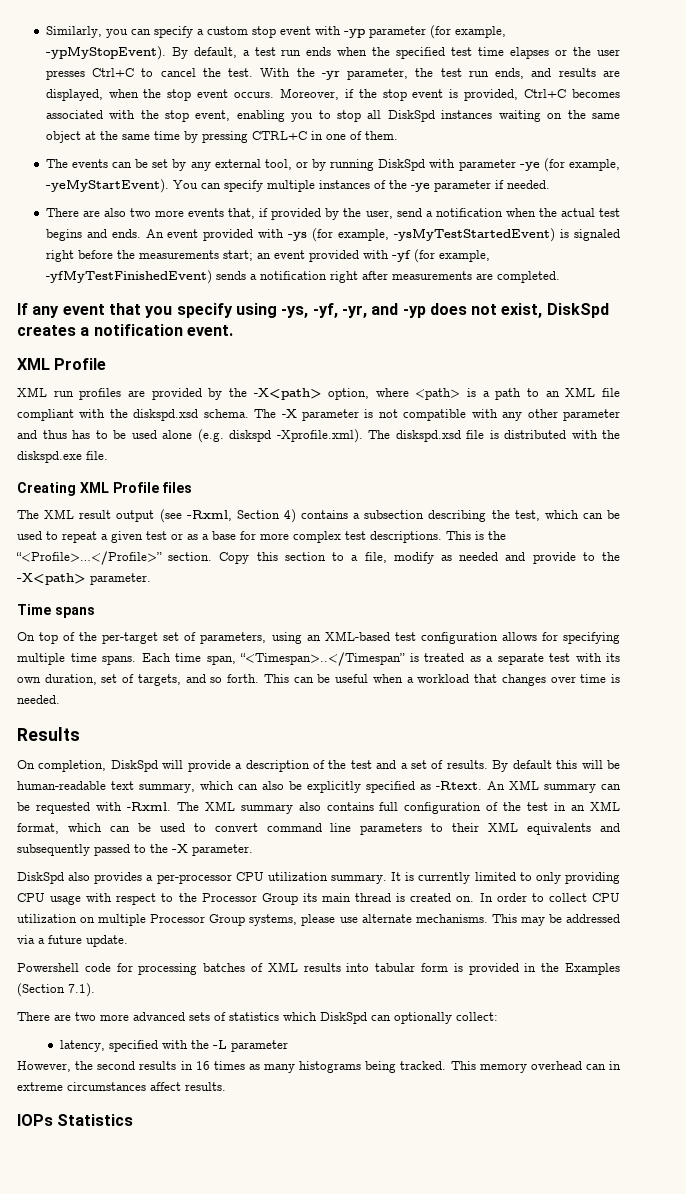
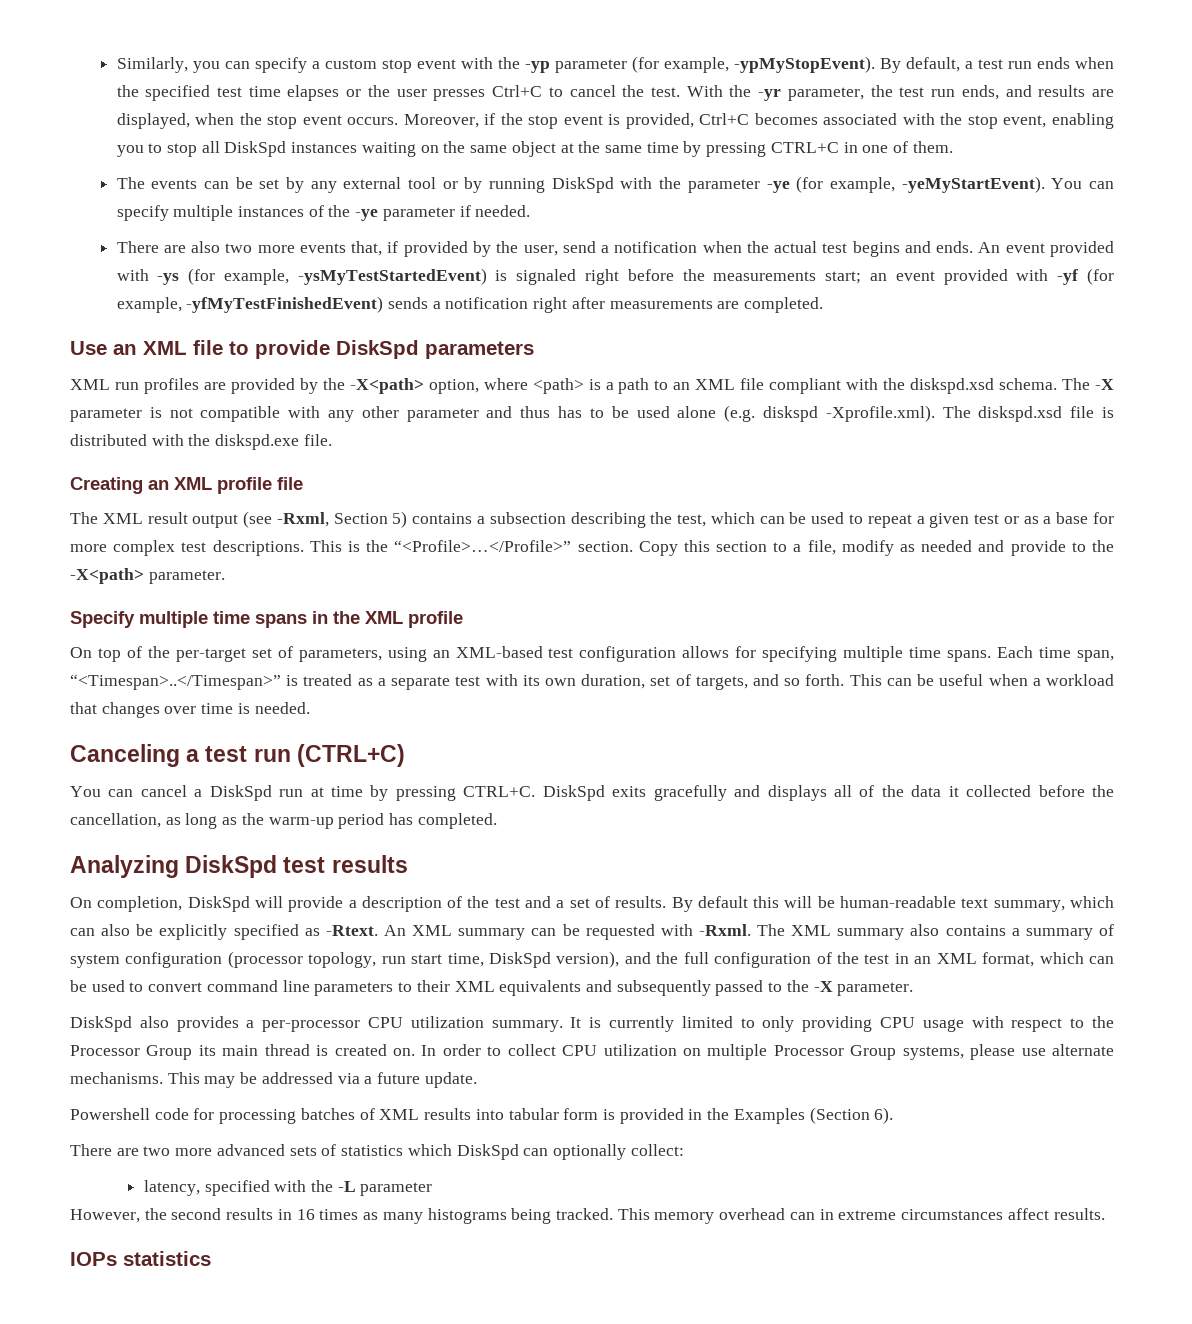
(341, 30) none -> [497,57,520,69] the
[264,159,292,170] tool, -> [408,177,437,189] tool
(456, 163) none -> [659,177,682,189] the
[17,303,609,318] [17,324,233,336] [17,358,107,370] If any event that you specify using -ys, -yf, -yr, and -yp does not exist, DiskSpd creates a notification event. // XML Profile -> [70,340,534,359] Use an XML file to provide DiskSpd parameters
[79,482,193,493] XML Profile files -> [148,477,303,494] an XML profile file
[283,509,296,523] 4) -> [392,511,408,528] 5)
[17,604,95,618] Time spans -> [70,611,463,628] Specify multiple time spans in the XML profile
[240,652,405,666] “<Timespan>..</Timespan” -> [70,674,281,690] “<Timespan>..</Timespan>”
[17,727,80,741] Results -> [70,744,405,767] [70,785,1114,801] [70,813,497,829] [70,855,408,878] Canceling a test run (CTRL+C) // You can cancel a DiskSpd run at time by pressing CTRL+C. DiskSpd exits gracefully and displays all of the data it collected before the cancellation, as long as the warm-up period has completed. // Analyzing DiskSpd test results
(374, 806) none -> [1011,924,1114,940] [70,951,679,968] a summary of system configuration (processor topology, run start time, DiskSpd version), and the
[68,983,95,997] 7.1). -> [874,1107,894,1124] 6).
[57,1114,134,1126] Statistics -> [123,1251,211,1266] statistics

